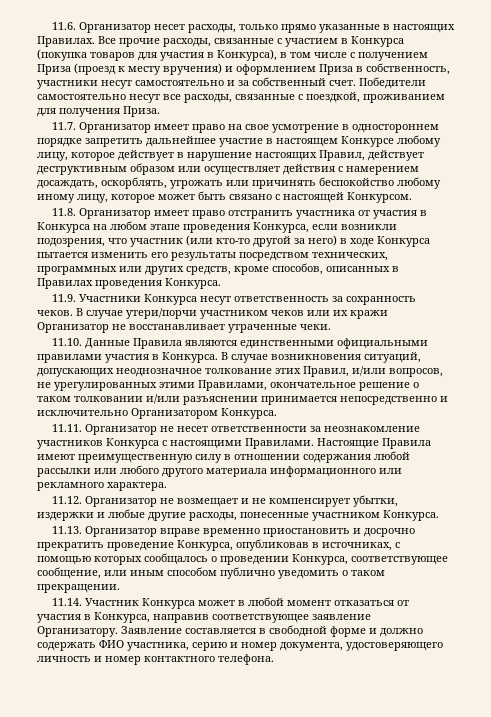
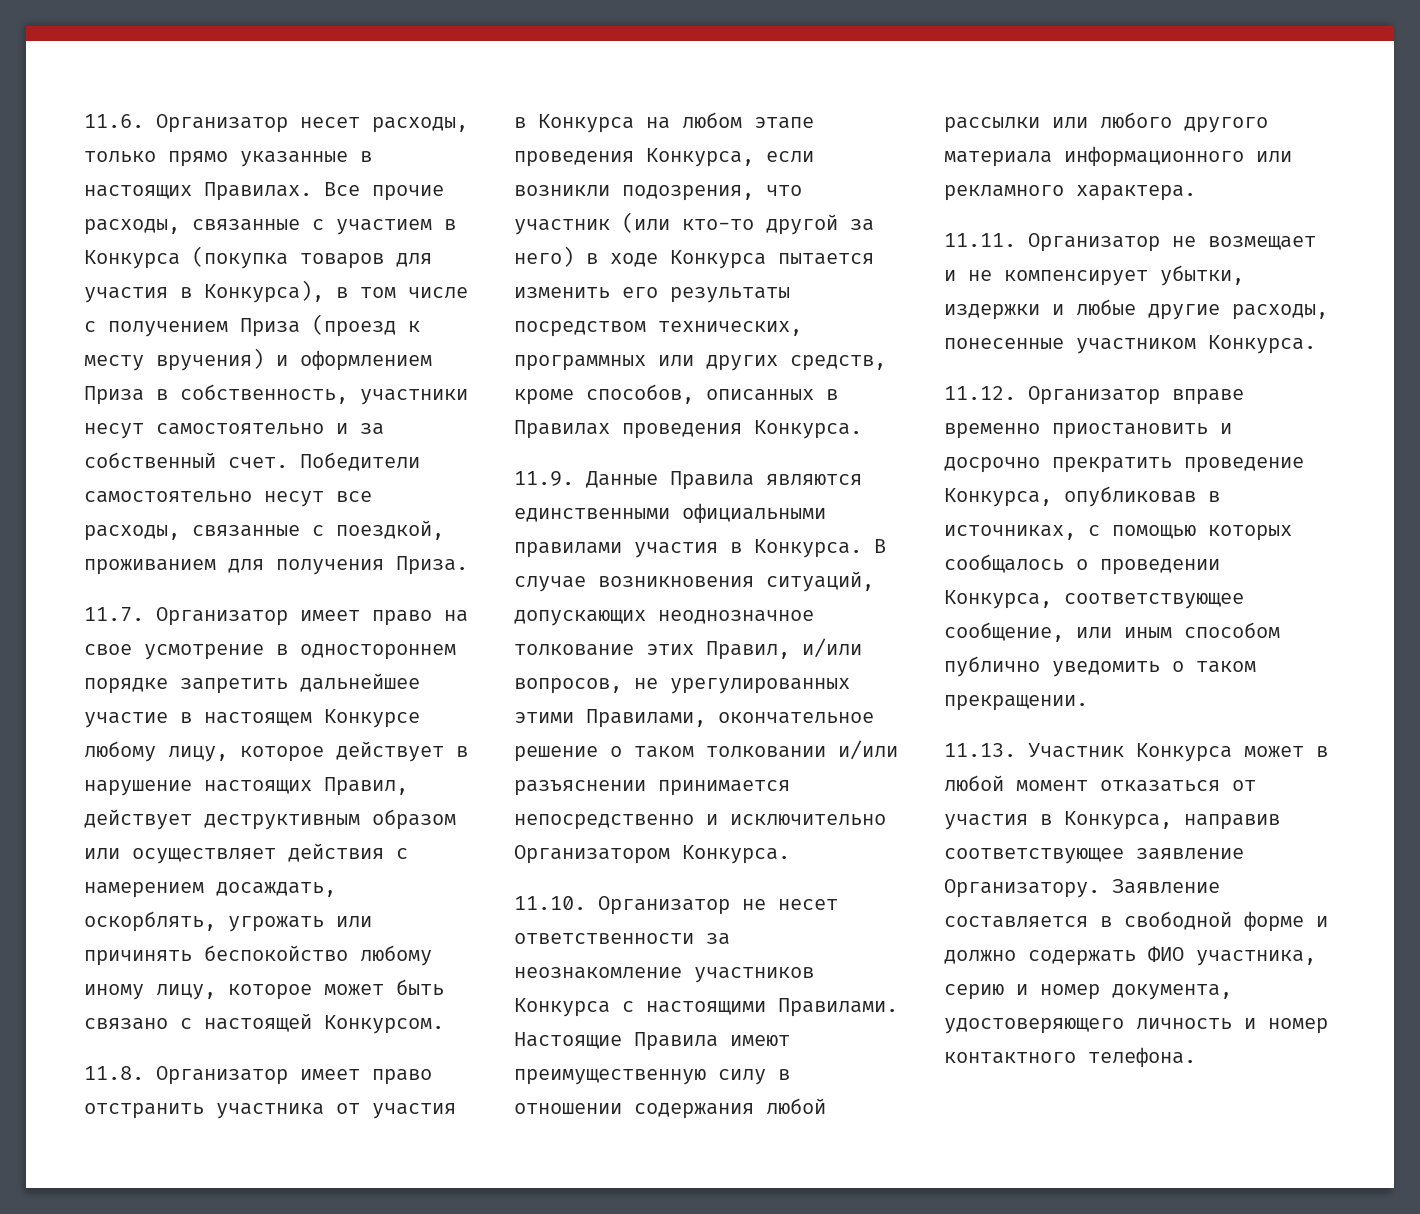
[78,294,416,305] [37,308,388,319] [37,322,331,333] [51,338,82,346] Участники Конкурса несут ответственность за сохранность чеков. В случае утери/порчи участником чеков или их кражи Организатор не восстанавливает утраченные чеки. // 11.10. -> (574, 478) none
[51,424,82,432] 11.11. -> [514,896,586,910] 11.10.
[51,496,82,504] 11.12. -> [944,233,1016,247] 11.11.
[51,526,82,534] 11.13. -> [944,386,1016,400] 11.12.
[51,598,82,606] 11.14. -> [944,743,1016,757] 11.13.

